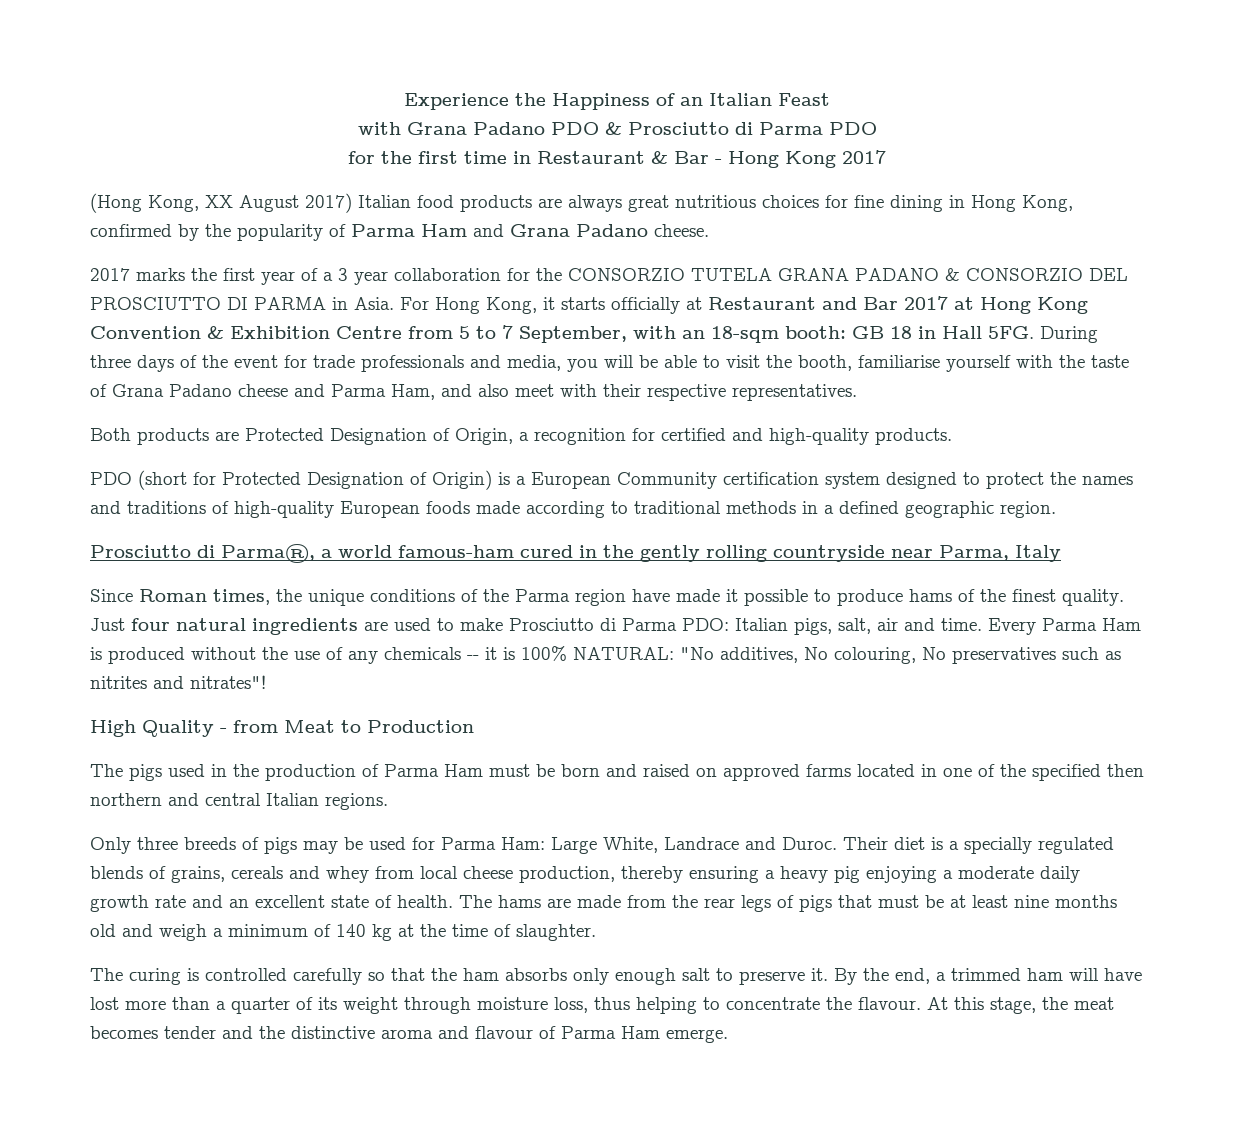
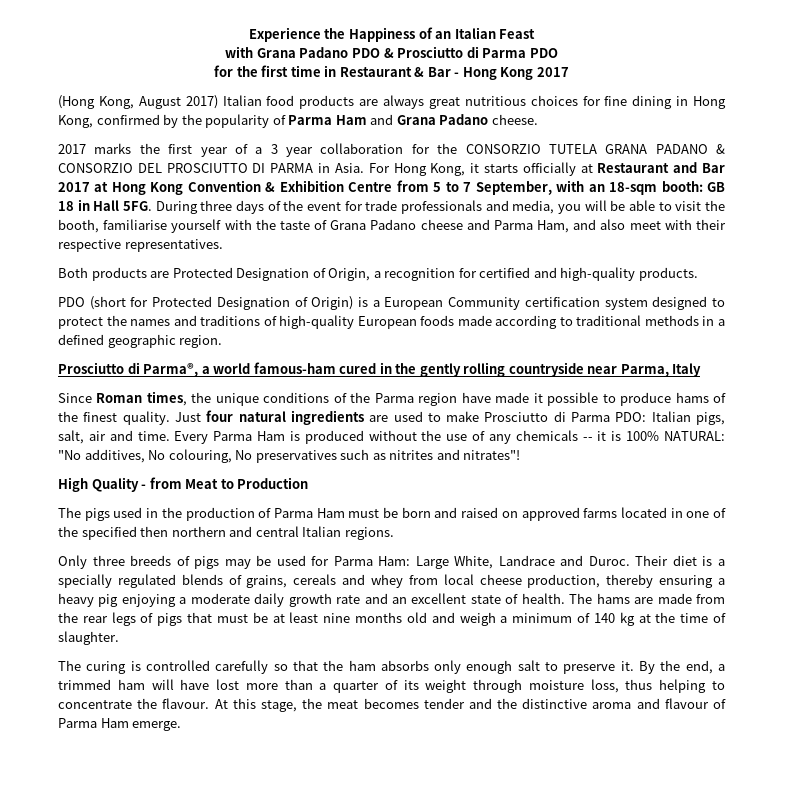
[205,195,233,208] XX -> (134, 102) none

